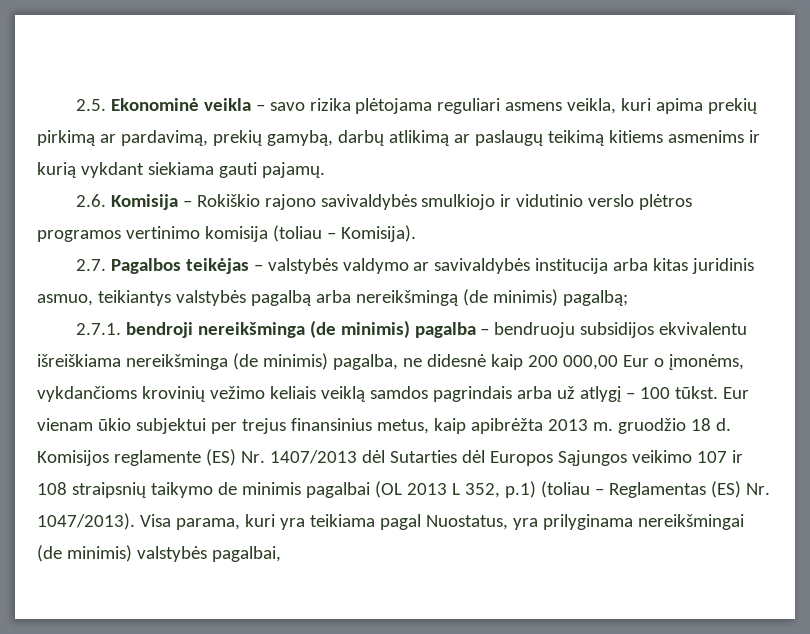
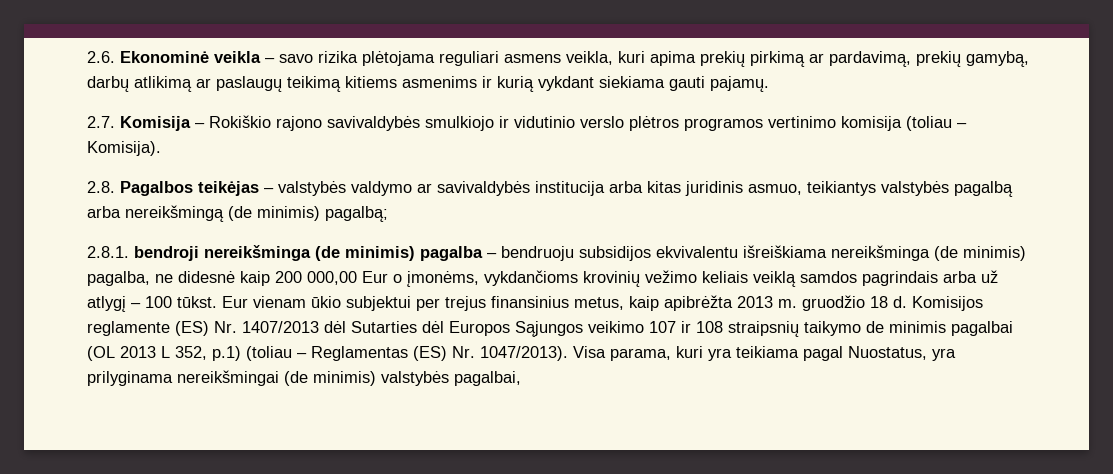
[75,99,106,111] 2.5. -> [87,51,115,63] 2.6.
[75,194,106,207] 2.6. -> [87,116,115,128] 2.7.
[75,259,106,271] 2.7. -> [87,181,115,193] 2.8.
[75,323,121,335] 2.7.1. -> [87,246,129,258] 2.8.1.

